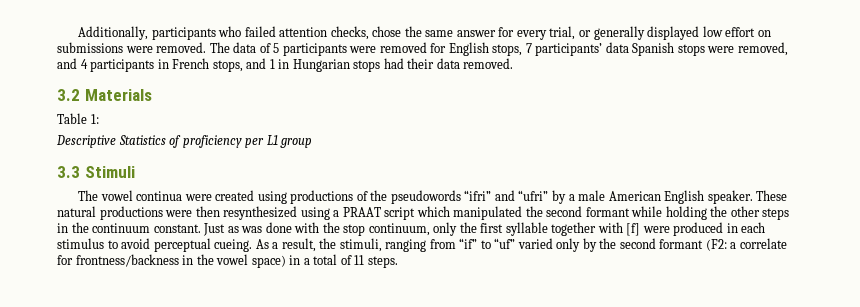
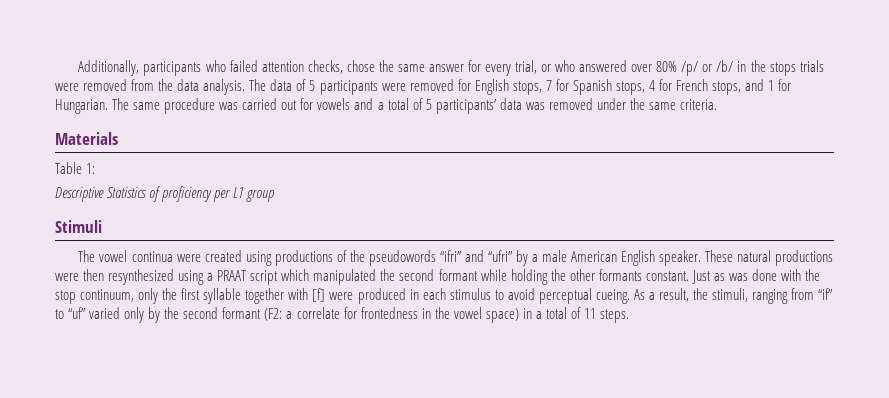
[593,26,771,40] [57,42,207,53] generally displayed low effort on submissions were removed. -> [555,60,824,76] [55,79,246,95] who answered over 80% /p/ or /b/ in the stops trials were removed from the data analysis.
[535,42,788,56] [57,58,514,72] [57,89,80,101] participants’ data Spanish stops were removed, and 4 participants in French stops, and 1 in Hungarian stops had their data removed. // 3.2 -> [555,79,792,95] [55,98,718,114] for Spanish stops, 4 for French stops, and 1 for Hungarian. The same procedure was carried out for vowels and a total of 5 participants’ data was removed under the same criteria. //
[57,166,80,178] 3.3 -> (275, 196) none
[762,208,790,220] [57,222,151,233] steps in the continuum -> [598,269,642,281] formants
[75,254,179,267] frontness/backness -> [360,307,418,319] frontedness

